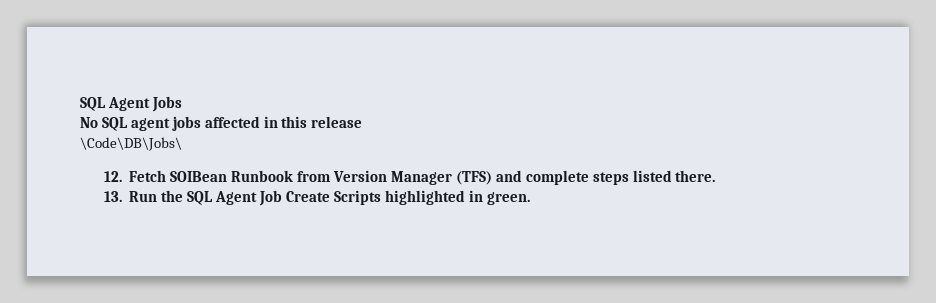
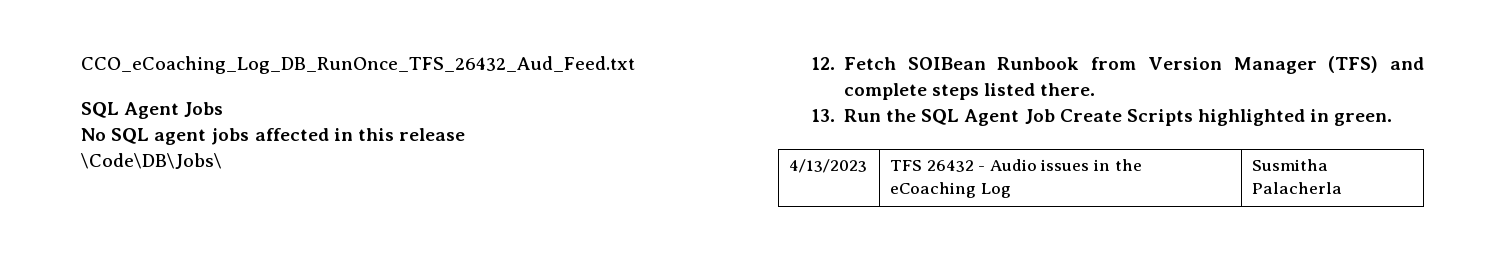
(80, 104) none -> [81,56,635,74] CCO_eCoaching_Log_DB_RunOnce_TFS_26432_Aud_Feed.txt //
(530, 198) none -> [789,159,868,173] [890,159,1142,172] [890,182,1011,198] [1252,159,1329,171] [1252,182,1343,194] // 4/13/2023 | TFS 26432 - Audio issues in the eCoaching Log | Susmitha Palacherla

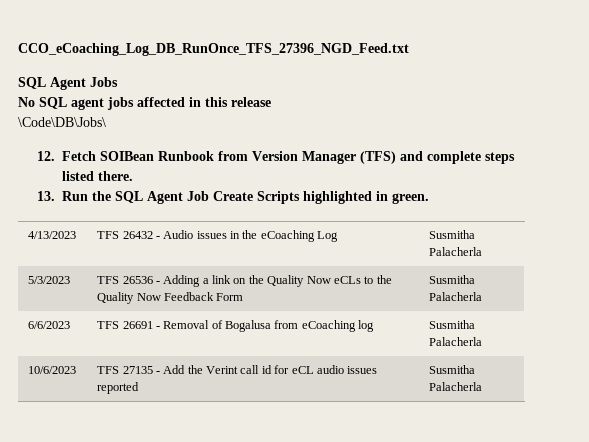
[81,56,635,74] CCO_eCoaching_Log_DB_RunOnce_TFS_26432_Aud_Feed.txt -> [18,43,409,56] CCO_eCoaching_Log_DB_RunOnce_TFS_27396_NGD_Feed.txt
(1343, 188) none -> [28,276,71,284] [97,275,392,287] [97,292,244,304] [429,275,476,284] [429,292,483,301] [28,321,71,329] [97,320,375,332] [429,320,476,329] [429,337,483,346] [28,366,77,374] [97,365,378,374] [97,382,140,394] [429,365,476,374] [429,382,483,391] // 5/3/2023 | TFS 26536 - Adding a link on the Quality Now eCLs to the Quality Now Feedback Form | Susmitha Palacherla // 6/6/2023 | TFS 26691 - Removal of Bogalusa from eCoaching log | Susmitha Palacherla // 10/6/2023 | TFS 27135 - Add the Verint call id for eCL audio issues reported | Susmitha Palacherla

